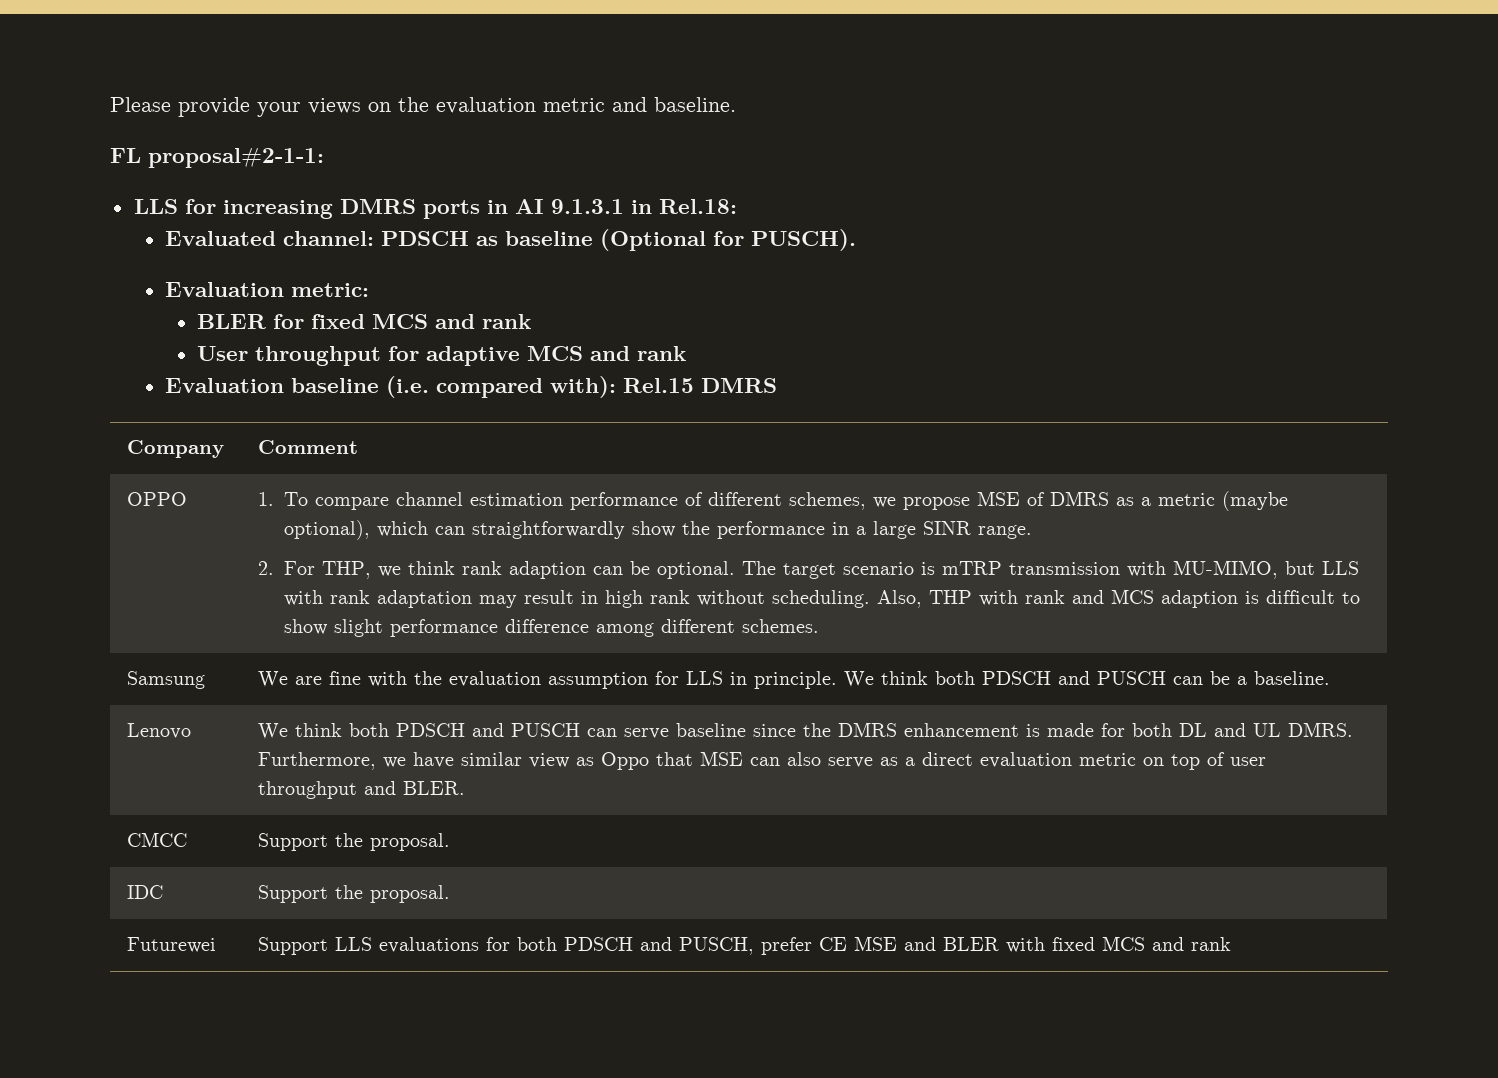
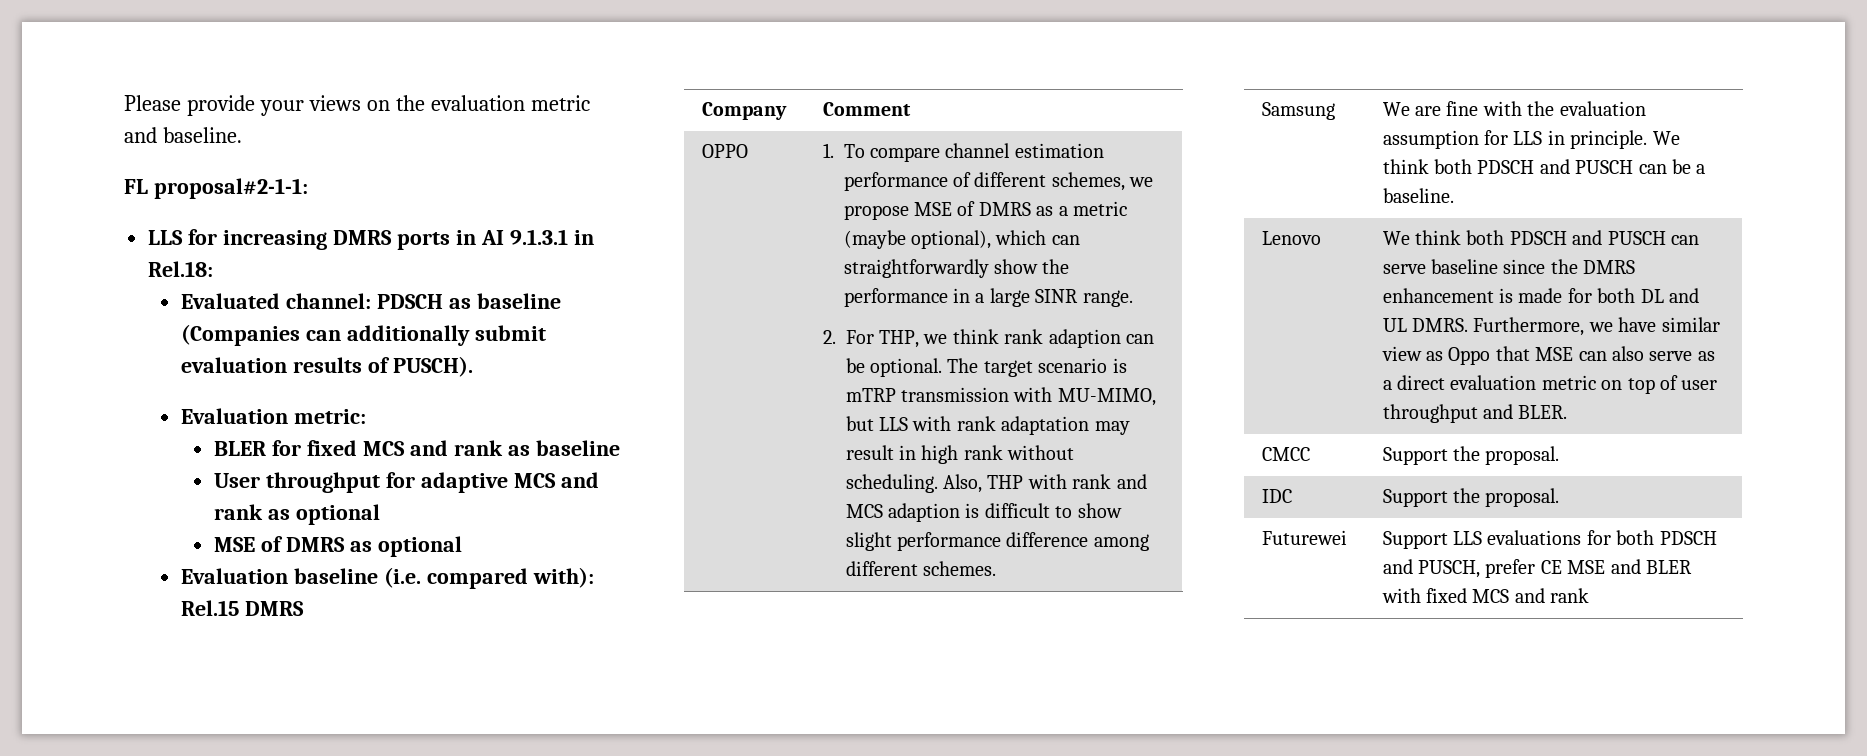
[600,229,745,251] (Optional for -> [181,324,546,346] [181,357,391,373] (Companies can additionally submit evaluation results of
(532, 321) none -> [507,440,620,456] as baseline
(687, 353) none -> [268,504,380,525] [214,536,462,557] as optional // MSE of DMRS as optional

